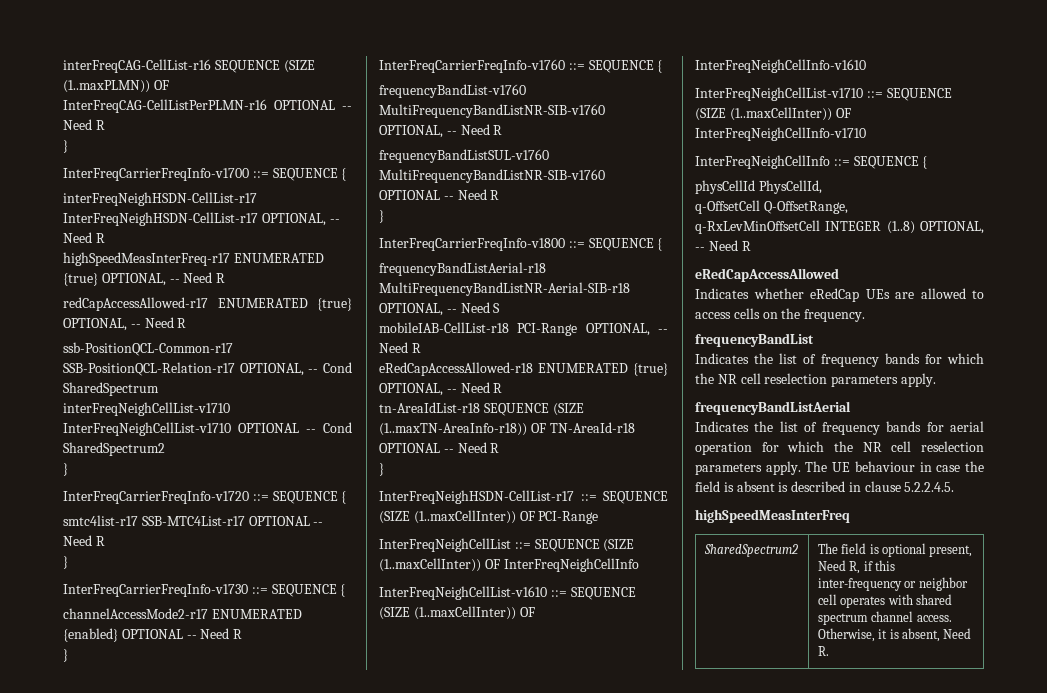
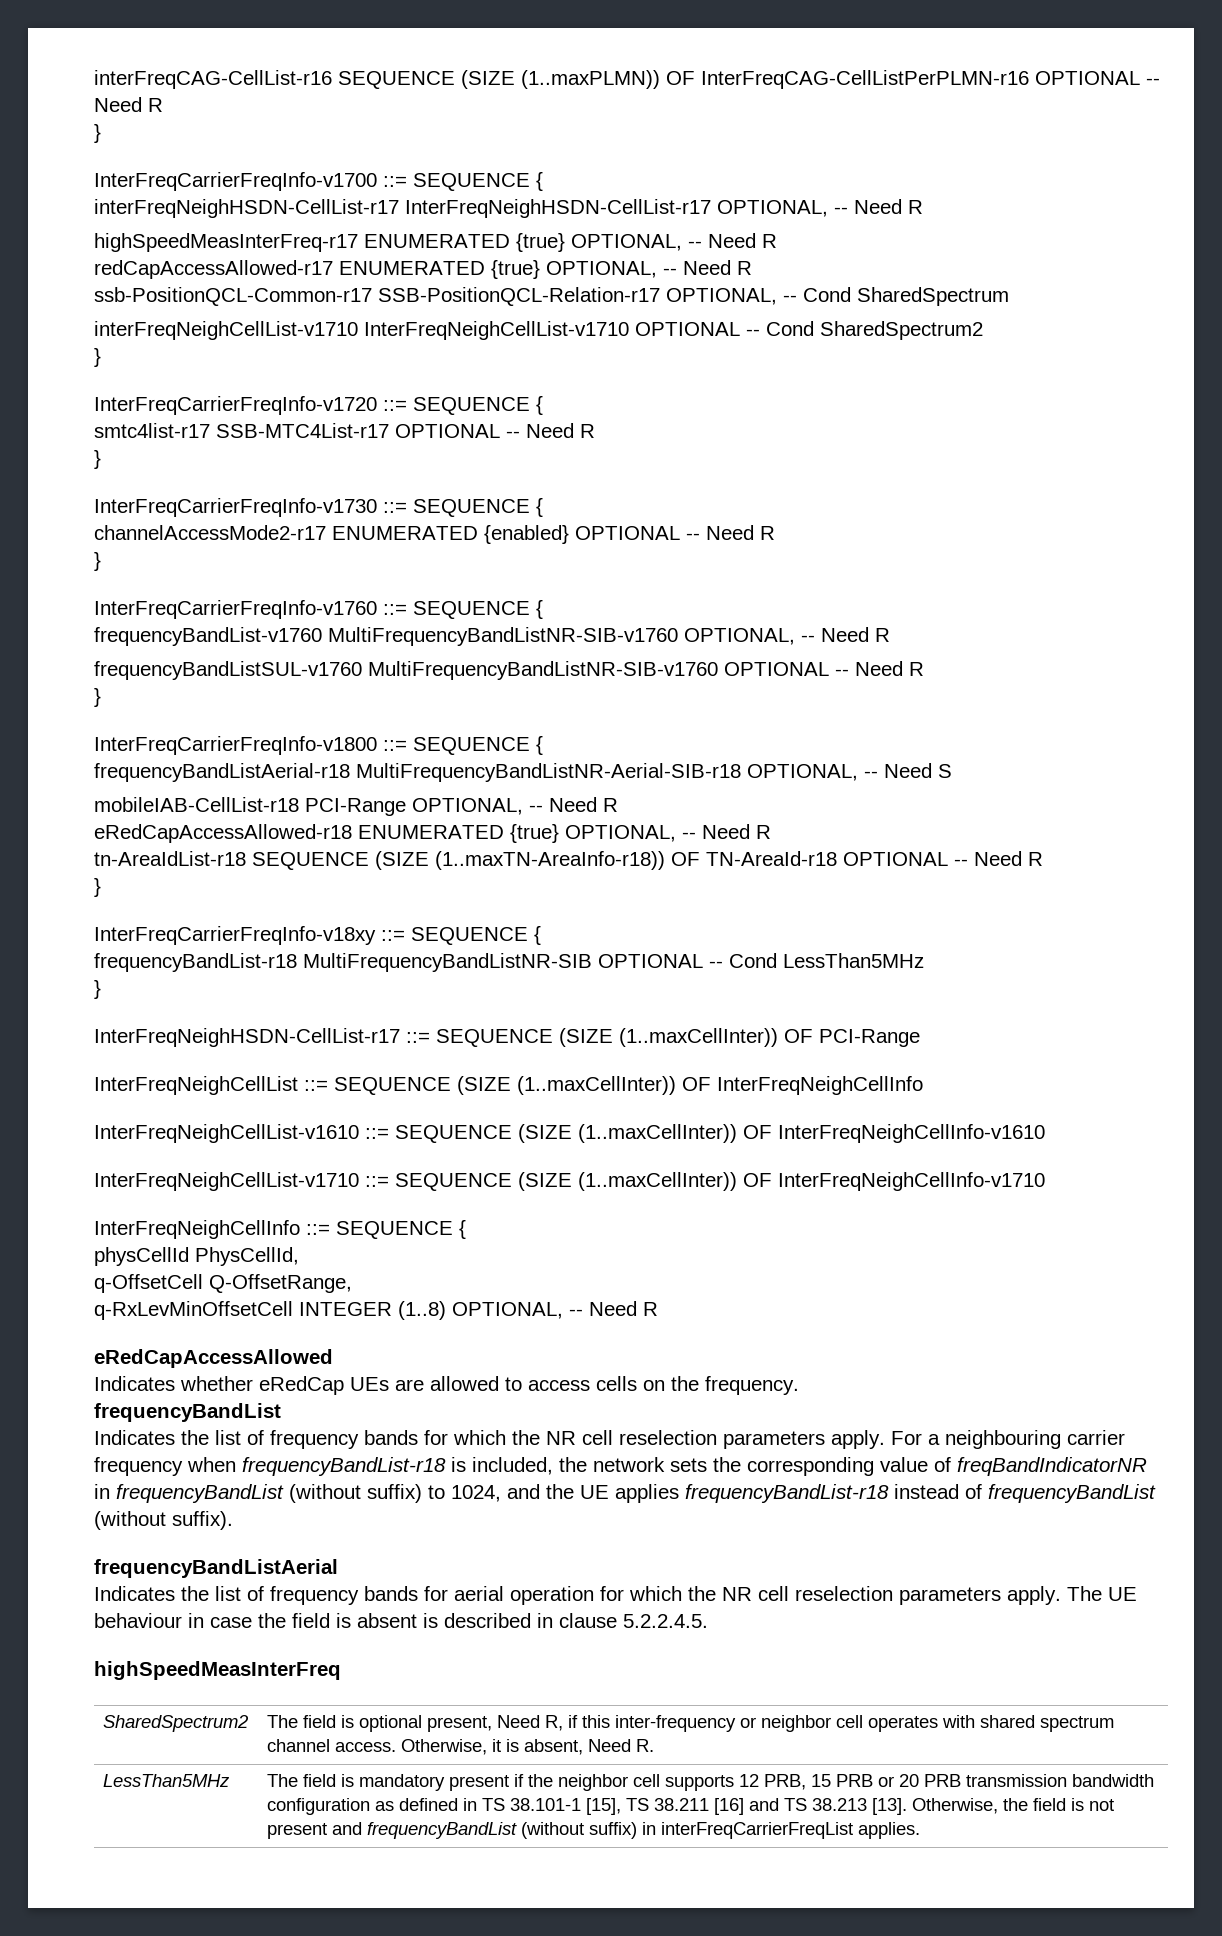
(384, 469) none -> [94,926,541,945] [94,953,924,972] [94,980,101,999] // InterFreqCarrierFreqInfo-v18xy ::= SEQUENCE { // frequencyBandList-r18 MultiFrequencyBandListNR-SIB OPTIONAL -- Cond LessThan5MHz // }
(936, 380) none -> [891,1430,1125,1449] [94,1457,1147,1476] [94,1484,1156,1503] [94,1511,233,1530] For a neighbouring carrier frequency when frequencyBandList-r18 is included, the network sets the corresponding value of freqBandIndicatorNR in frequencyBandList (without suffix) to 1024, and the UE applies frequencyBandList-r18 instead of frequencyBandList (without suffix).
(829, 651) none -> [103,1774,230,1787] [267,1774,1155,1791] [267,1798,1115,1815] [267,1822,921,1839] // LessThan5MHz | The field is mandatory present if the neighbor cell supports 12 PRB, 15 PRB or 20 PRB transmission bandwidth configuration as defined in TS 38.101-1 [15], TS 38.211 [16] and TS 38.213 [13]. Otherwise, the field is not present and frequencyBandList (without suffix) in interFreqCarrierFreqList applies.

